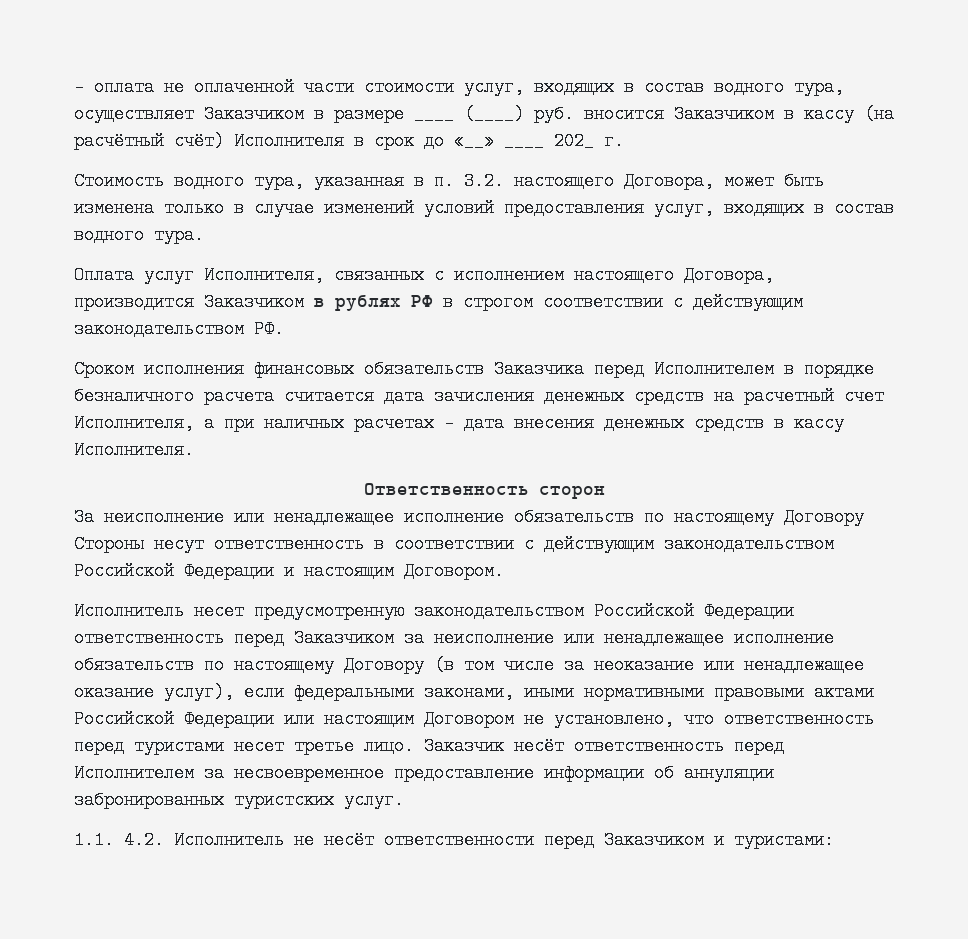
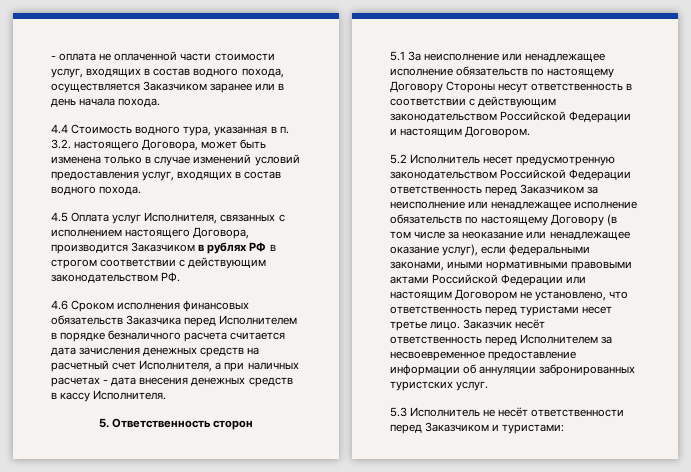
[794,78,844,96] [74,105,894,123] [74,132,624,150] тура, осуществляет Заказчиком в размере ____ (____) руб. вносится Заказчиком в кассу (на расчётный счёт) Исполнителя в срок до «__» ____ 202_ г. // -> [241,68,284,78] [51,81,285,93] [51,98,161,107] [51,124,68,134] похода, осуществляется Заказчиком заранее или в день начала похода. // 4.4
[154,226,204,244] тура. // -> [99,186,142,195] [51,212,68,222] похода. // 4.5
(284, 329) none -> [51,300,68,310] 4.6
(194, 450) none -> [98,418,109,428] 5.
(605, 492) none -> [390,51,405,61] 5.1
(504, 571) none -> [390,154,407,164] 5.2
[74,831,164,849] 1.1. 4.2. -> [390,407,407,417] 5.3

